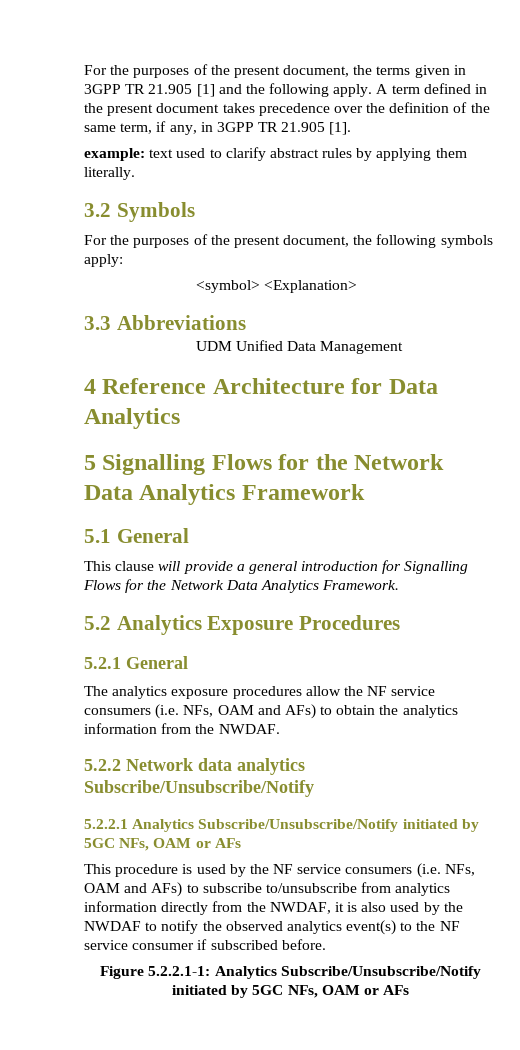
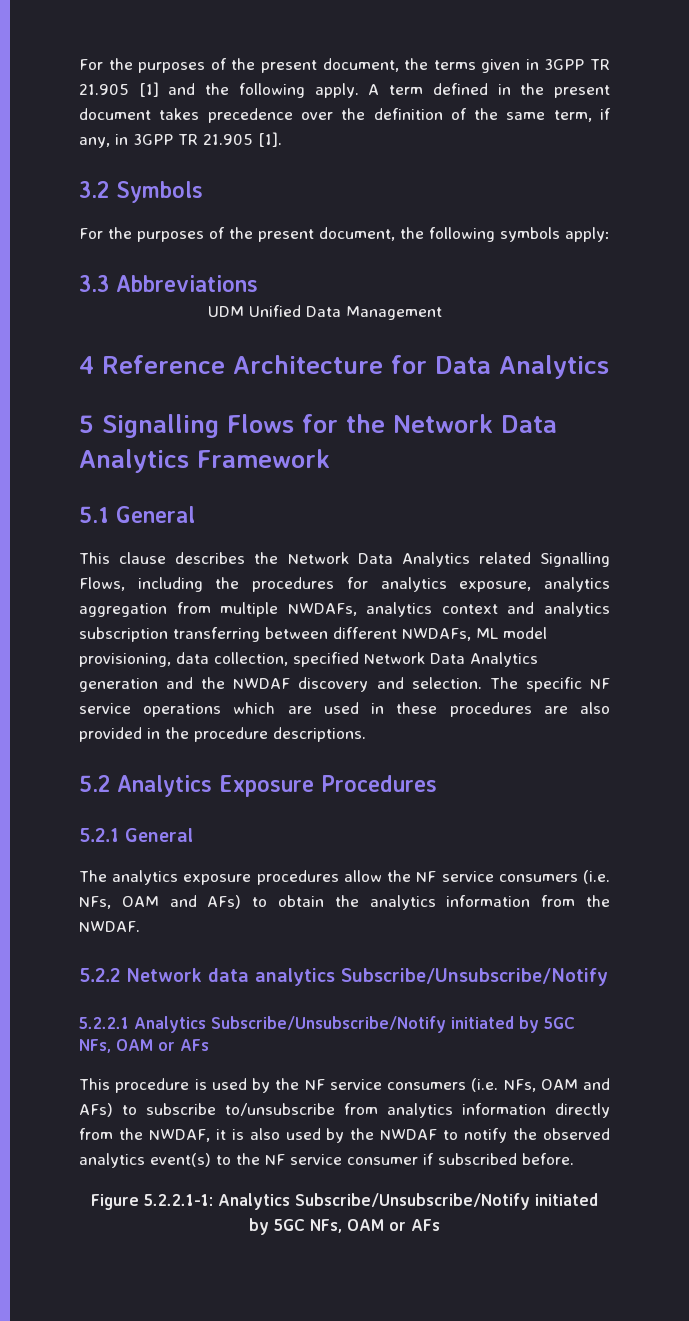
[84,147,467,161] [84,167,135,180] // example: text used to clarify abstract rules by applying them literally. -> (282, 139) none
[195,280,358,293] // <symbol> <Explanation> -> (610, 234) none
[158,560,469,574] [83,579,400,593] will provide a general introduction for Signalling Flows for the Network Data Analytics Framework. -> [175,552,610,567] [79,577,610,592] [79,602,610,617] [79,627,547,642] [79,652,538,667] [79,677,610,692] [79,702,610,717] [79,727,366,742] describes the Network Data Analytics related Signalling Flows, including the procedures for analytics exposure, analytics aggregation from multiple NWDAFs, analytics context and analytics subscription transferring between different NWDAFs, ML model provisioning, data collection, specified Network Data Analytics generation and the NWDAF discovery and selection. The specific NF service operations which are used in these procedures are also provided in the procedure descriptions.

